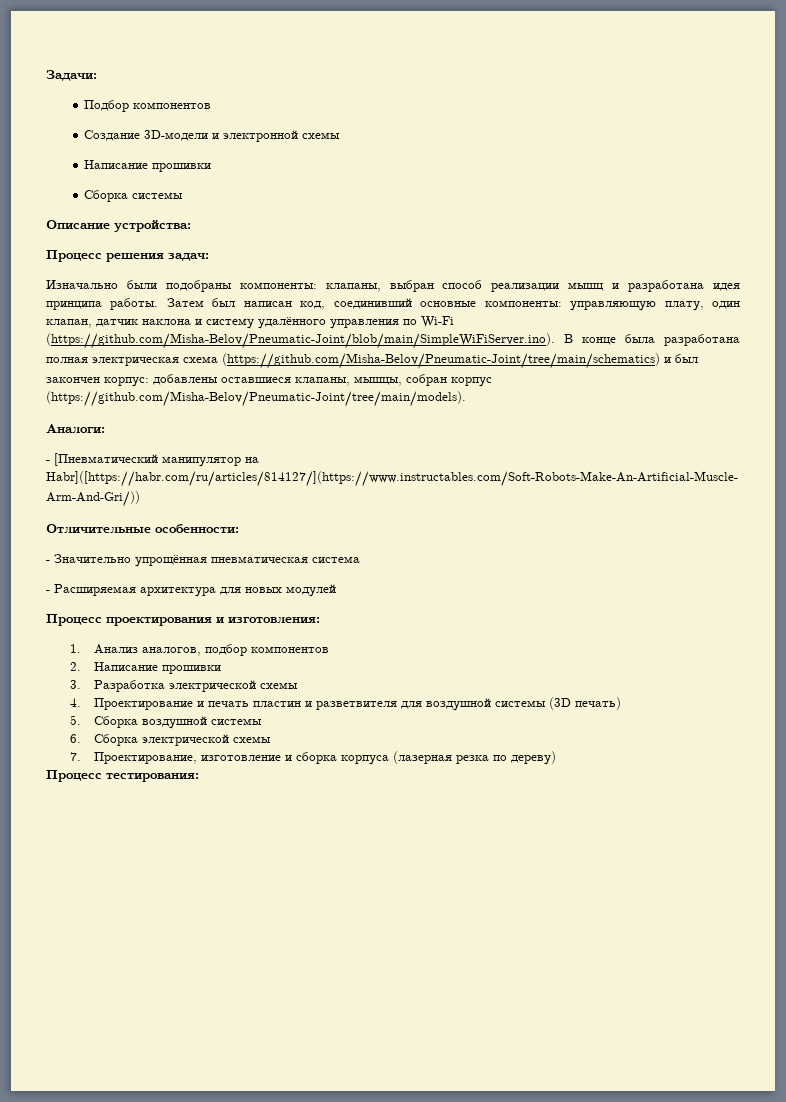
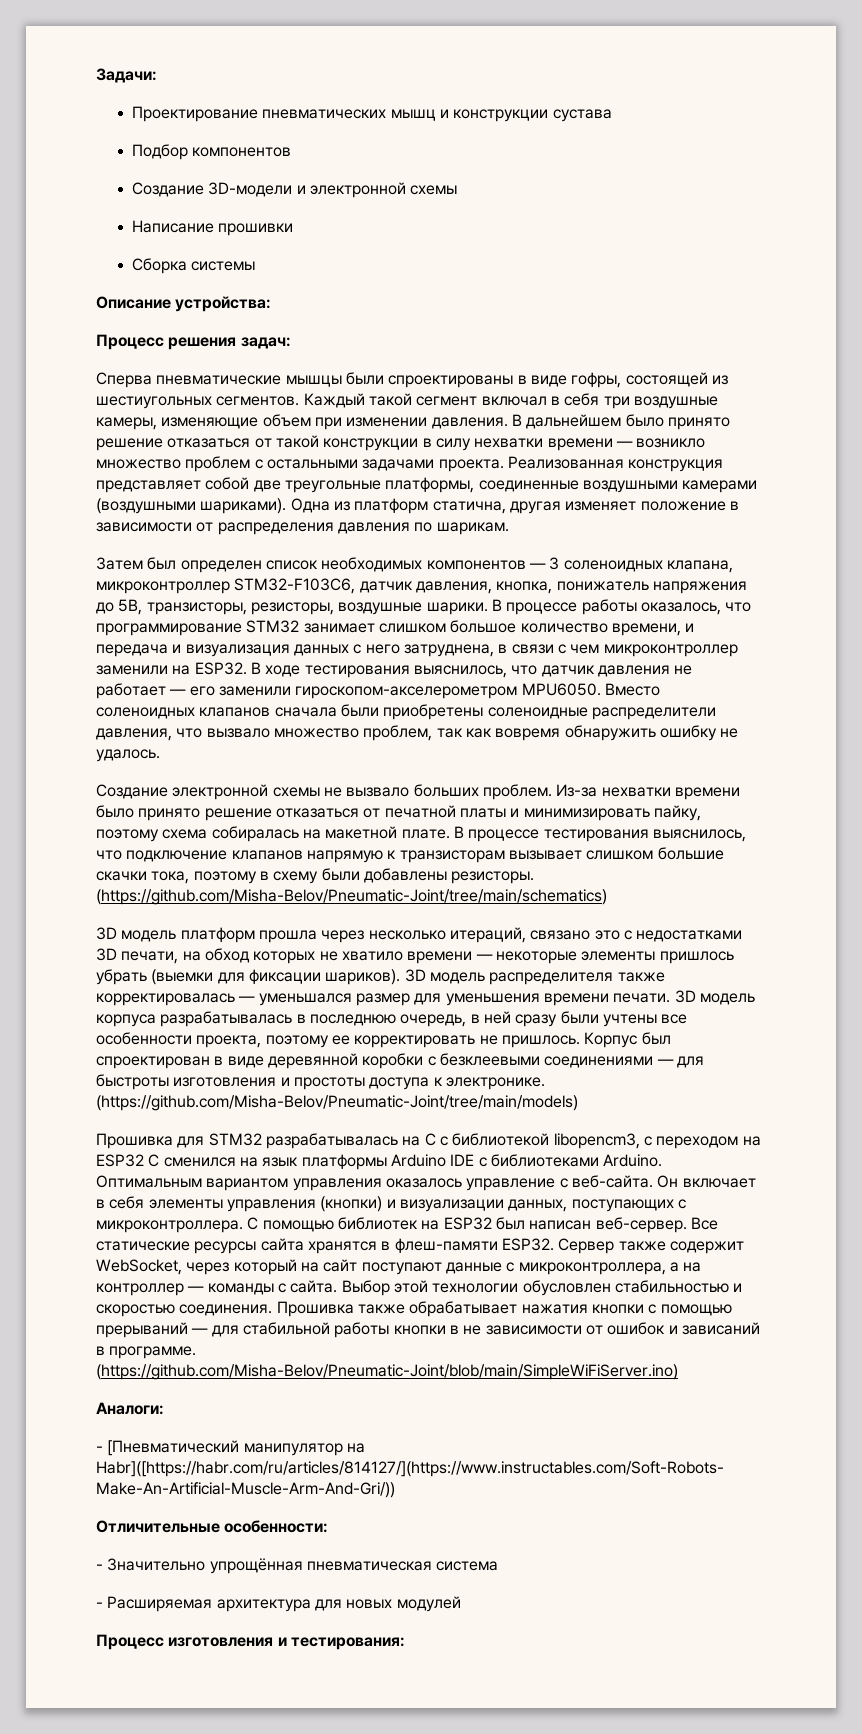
(97, 75) none -> [132,106,612,122] // Проектирование пневматических мышц и конструкции сустава
[46,280,740,292] [46,298,740,311] [46,316,454,329] [46,333,740,349] [46,353,698,369] [46,374,492,387] [46,391,466,407] Изначально были подобраны компоненты: клапаны, выбран способ реализации мышц и разработана идея принципа работы. Затем был написан код, соединивший основные компоненты: управляющую плату, один клапан, датчик наклона и систему удалённого управления по Wi-Fi (https://github.com/Misha-Belov/Pneumatic-Joint/blob/main/SimpleWiFiServer.ino). В конце была разработана полная электрическая схема (https://github.com/Misha-Belov/Pneumatic-Joint/tree/main/schematics) и был закончен корпус: добавлены оставшиеся клапаны, мышцы, собран корпус (https://github.com/Misha-Belov/Pneumatic-Joint/tree/main/models). -> [96,372,728,388] [96,393,718,409] [96,414,730,430] [96,435,706,451] [96,456,724,472] [96,477,758,493] [96,498,739,514] [96,522,509,535] [96,557,733,573] [96,578,747,594] [96,599,752,615] [96,620,695,636] [96,644,738,657] [96,662,693,678] [96,683,660,699] [96,704,716,720] [96,725,739,741] [96,749,160,762] [96,784,740,800] [96,805,701,821] [96,826,746,842] [96,847,724,863] [96,868,535,884] [96,889,607,905] [96,927,743,943] [96,948,734,964] [96,969,665,985] [96,990,755,1006] [96,1011,688,1027] [96,1032,671,1048] [96,1053,704,1069] [96,1074,545,1090] [96,1095,578,1111] [96,1133,761,1149] [96,1154,663,1170] [96,1175,756,1191] [96,1196,686,1212] [96,1217,718,1233] [96,1238,744,1254] [96,1259,702,1275] [96,1280,743,1296] [96,1301,732,1317] [96,1322,760,1338] [96,1346,197,1359] [96,1364,678,1380] Сперва пневматические мышцы были спроектированы в виде гофры, состоящей из шестиугольных сегментов. Каждый такой сегмент включал в себя три воздушные камеры, изменяющие объем при изменении давления. В дальнейшем было принято решение отказаться от такой конструкции в силу нехватки времени — возникло множество проблем с остальными задачами проекта. Реализованная конструкция представляет собой две треугольные платформы, соединенные воздушными камерами (воздушными шариками). Одна из платформ статична, другая изменяет положение в зависимости от распределения давления по шарикам. // Затем был определен список необходимых компонентов — 3 соленоидных клапана, микроконтроллер STM32-F103C6, датчик давления, кнопка, понижатель напряжения до 5В, транзисторы, резисторы, воздушные шарики. В процессе работы оказалось, что программирование STM32 занимает слишком большое количество времени, и передача и визуализация данных с него затруднена, в связи с чем микроконтроллер заменили на ESP32. В ходе тестирования выяснилось, что датчик давления не работает — его заменили гироскопом-акселерометром MPU6050. Вместо соленоидных клапанов сначала были приобретены соленоидные распределители давления, что вызвало множество проблем, так как вовремя обнаружить ошибку не удалось. // Создание электронной схемы не вызвало больших проблем. Из-за нехватки времени было принято решение отказаться от печатной платы и минимизировать пайку, поэтому схема собиралась на макетной плате. В процессе тестирования выяснилось, что подключение клапанов напрямую к транзисторам вызывает слишком большие скачки тока, поэтому в схему были добавлены резисторы. (https://github.com/Misha-Belov/Pneumatic-Joint/tree/main/schematics) // 3D модель платформ прошла через несколько итераций, связано это с недостатками 3D печати, на обход которых не хватило времени — некоторые элементы пришлось убрать (выемки для фиксации шариков). 3D модель распределителя также корректировалась — уменьшался размер для уменьшения времени печати. 3D модель корпуса разрабатывалась в последнюю очередь, в ней сразу были учтены все особенности проекта, поэтому ее корректировать не пришлось. Корпус был спроектирован в виде деревянной коробки с безклеевыми соединениями — для быстроты изготовления и простоты доступа к электронике. (https://github.com/Misha-Belov/Pneumatic-Joint/tree/main/models) // Прошивка для STM32 разрабатывалась на C с библиотекой libopencm3, с переходом на ESP32 C сменился на язык платформы Arduino IDE с библиотеками Arduino. Оптимальным вариантом управления оказалось управление с веб-сайта. Он включает в себя элементы управления (кнопки) и визуализации данных, поступающих с микроконтроллера. С помощью библиотек на ESP32 был написан веб-сервер. Все статические ресурсы сайта хранятся в флеш-памяти ESP32. Сервер также содержит WebSocket, через который на сайт поступают данные с микроконтроллера, а на контроллер — команды с сайта. Выбор этой технологии обусловлен стабильностью и скоростью соединения. Прошивка также обрабатывает нажатия кнопки с помощью прерываний — для стабильной работы кнопки в не зависимости от ошибок и зависаний в программе. (https://github.com/Misha-Belov/Pneumatic-Joint/blob/main/SimpleWiFiServer.ino)
[106,617,320,626] [70,644,330,656] [70,662,222,674] [70,680,299,692] [70,697,622,711] [70,715,263,729] [70,734,272,746] [70,751,557,765] [46,770,102,782] проектирования и изготовления: // 1. Анализ аналогов, подбор компонентов // 2. Написание прошивки // 3. Разработка электрической схемы // 4. Проектирование и печать пластин и разветвителя для воздушной системы (3D печать) // 5. Сборка воздушной системы // 6. Сборка электрической схемы // 7. Проектирование, изготовление и сборка корпуса (лазерная резка по дереву) // Процесс -> [168,1637,287,1647] изготовления и

